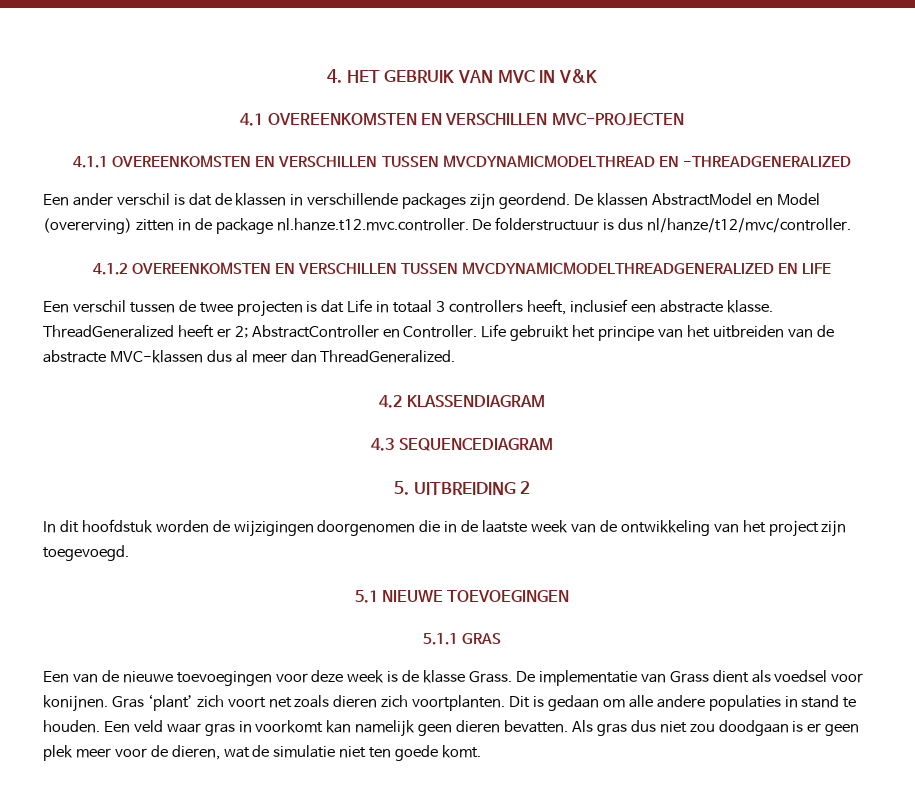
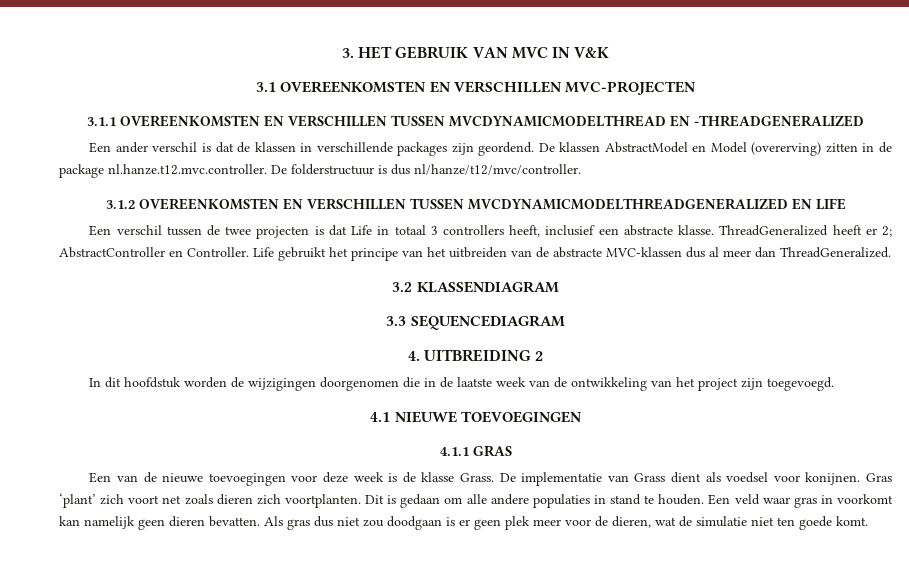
[327,69,343,83] 4. -> [341,48,354,58] 3.
[240,113,264,126] 4.1 -> [256,82,277,92] 3.1
[73,156,109,168] 4.1.1 -> [87,117,116,126] 3.1.1
[92,263,128,275] 4.1.2 -> [105,200,135,209] 3.1.2
[379,395,403,408] 4.2 -> [392,282,413,292] 3.2
[371,438,395,451] 4.3 -> [386,316,407,326] 3.3
[393,481,409,495] 5. -> [407,351,420,361] 4.
[354,590,378,603] 5.1 -> [370,412,391,422] 4.1
[422,633,458,645] 5.1.1 -> [439,447,469,456] 4.1.1

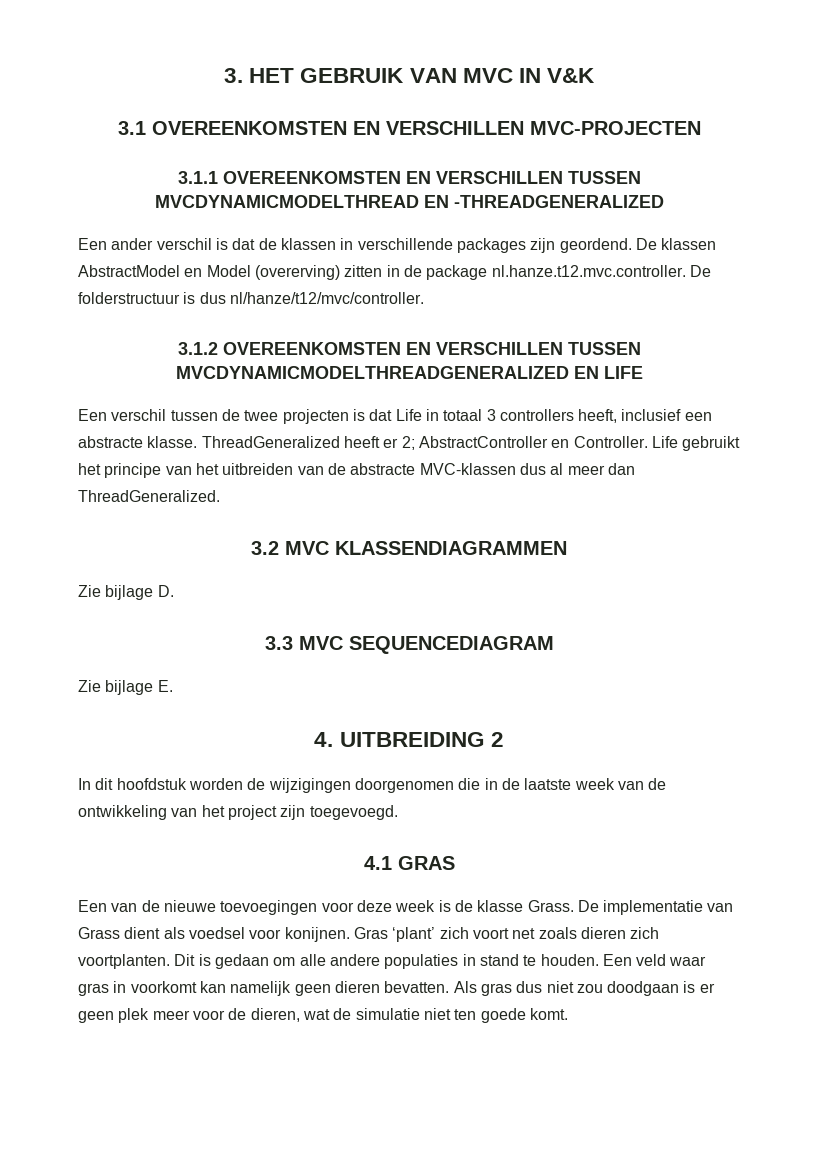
[416,281,559,293] KLASSENDIAGRAM -> [285,541,567,555] [78,585,174,600] MVC KLASSENDIAGRAMMEN // Zie bijlage D.
(407, 321) none -> [298,636,343,650] MVC
(565, 322) none -> [78,680,173,695] // Zie bijlage E.
[394,411,582,423] [439,447,469,456] NIEUWE TOEVOEGINGEN // 4.1.1 -> (392, 863) none

